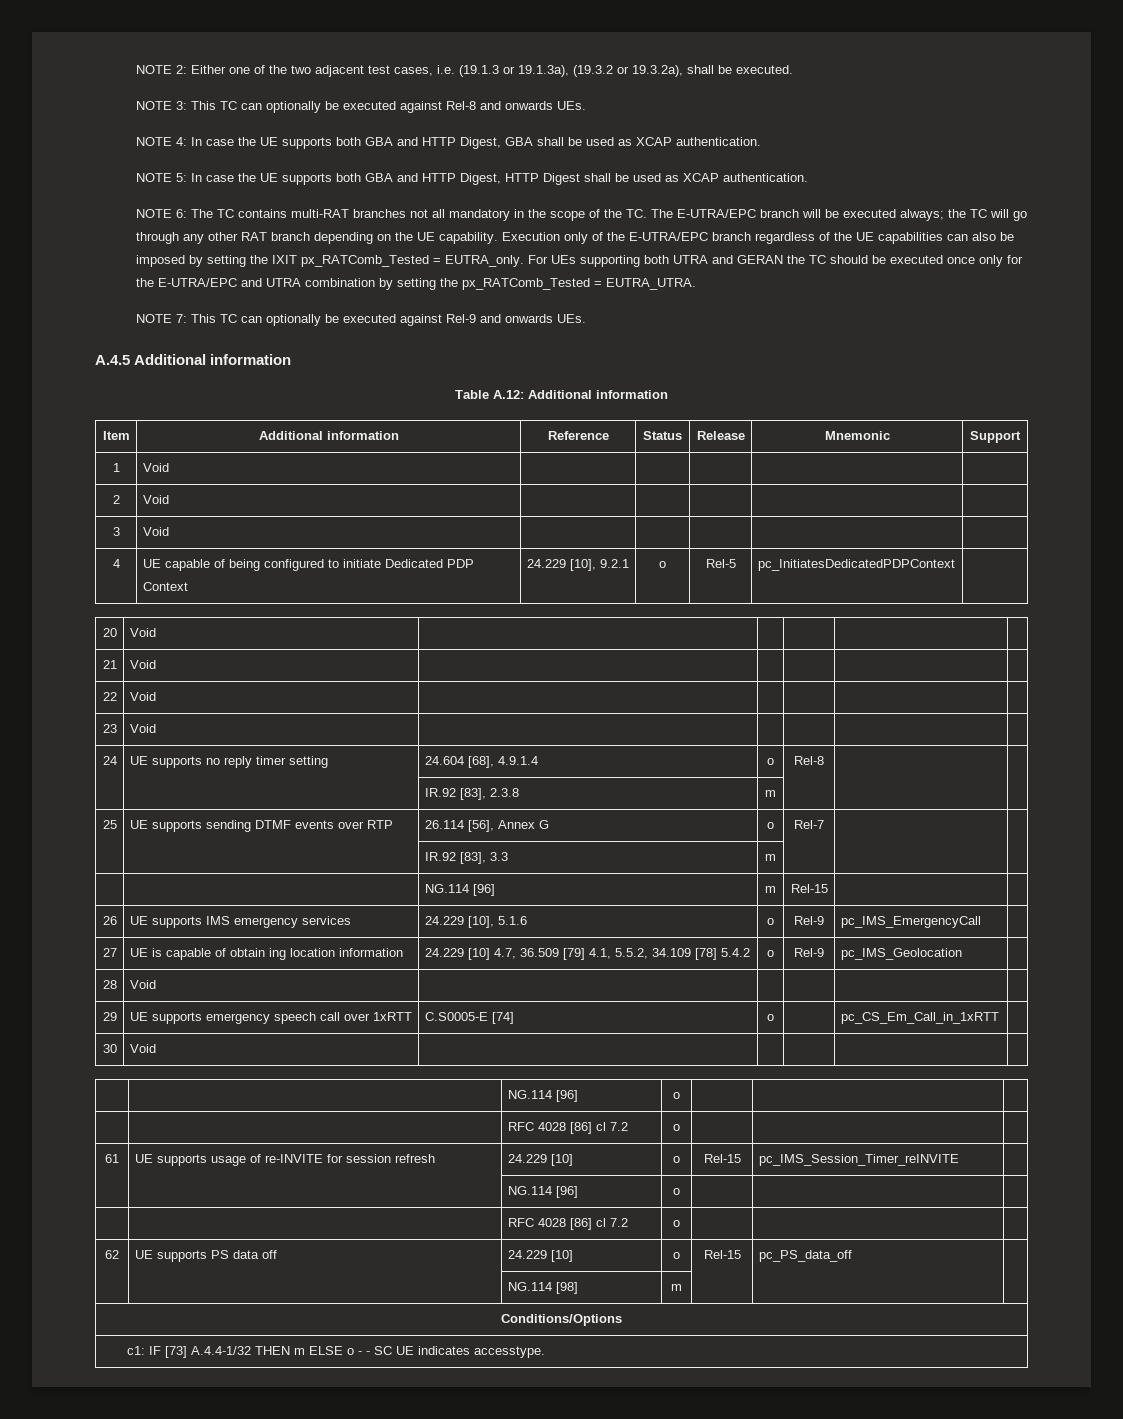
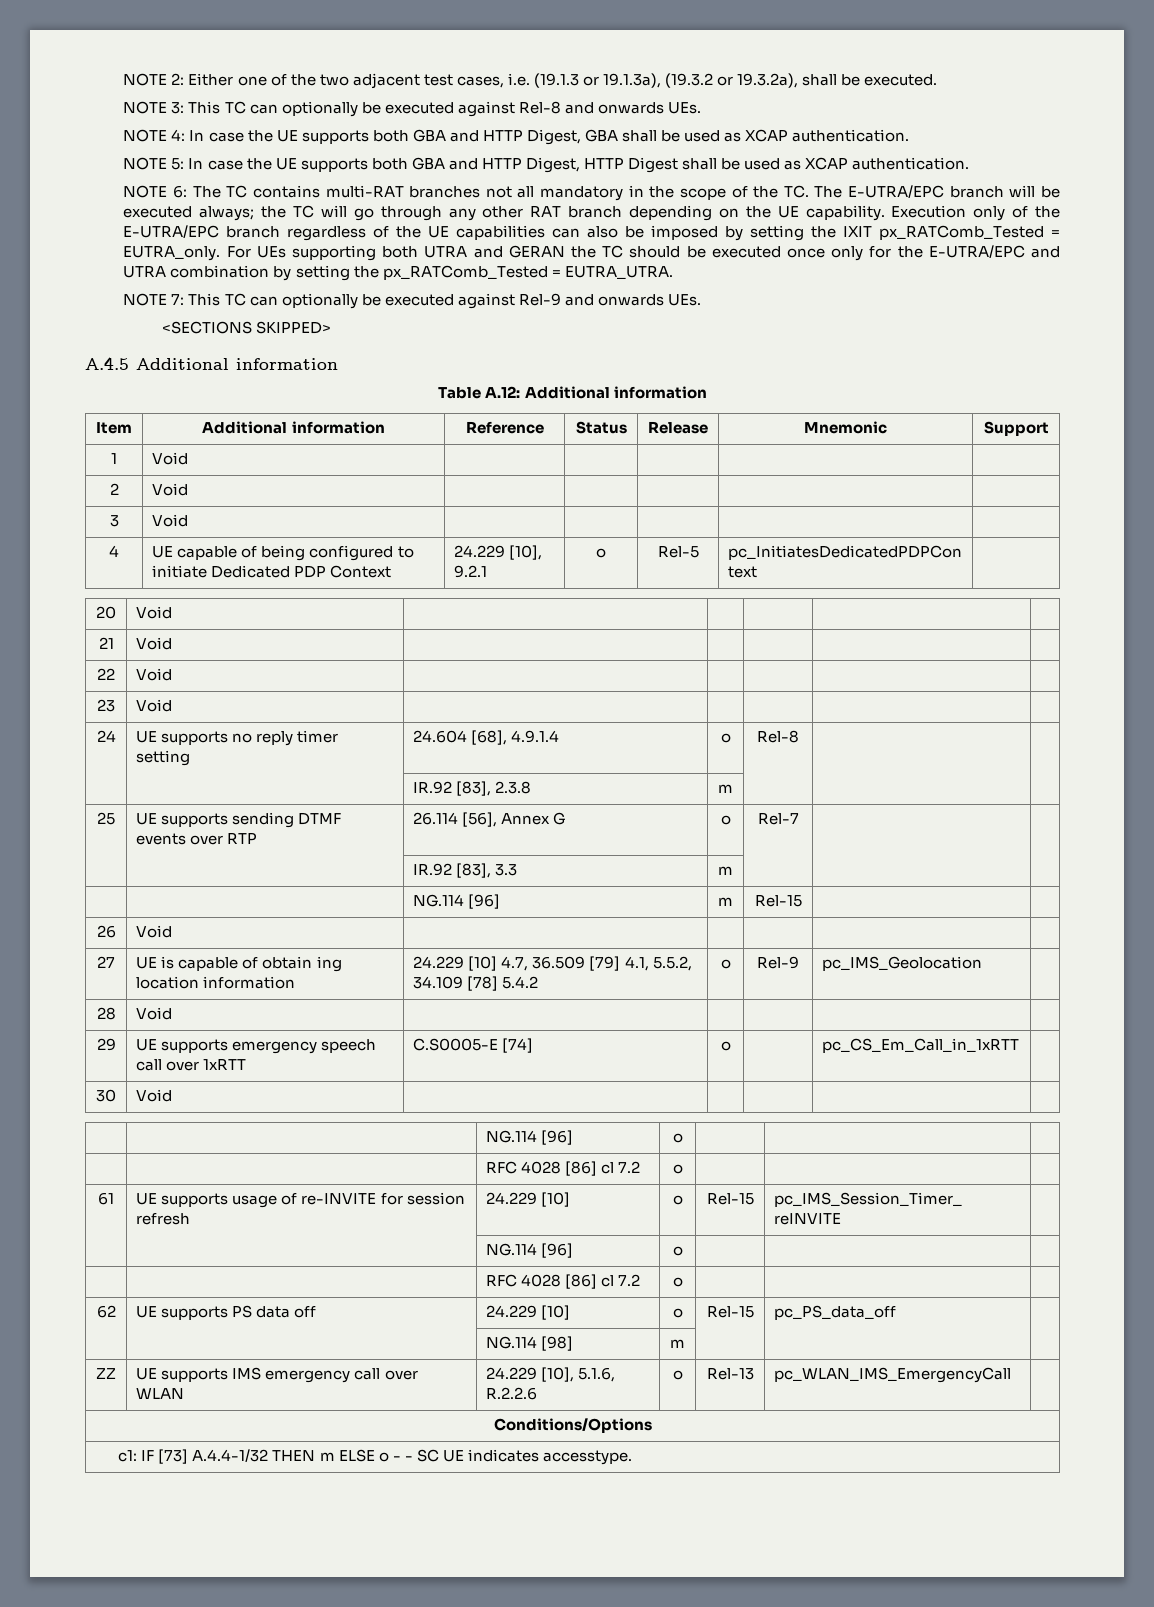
(587, 318) none -> [161,321,331,334] // <SECTIONS SKIPPED>
[129,916,351,928] [424,916,527,928] [767,918,774,925] [794,916,824,925] [840,916,981,928] UE supports IMS emergency services | 24.229 [10], 5.1.6 | o | Rel-9 | pc_IMS_EmergencyCall -> [136,925,173,938] Void | | | |
(682, 1287) none -> [96,1368,116,1379] [136,1367,418,1383] [136,1388,185,1399] [486,1367,616,1382] [486,1387,538,1400] [672,1370,683,1380] [706,1368,754,1380] [774,1367,1012,1383] // ZZ | UE supports IMS emergency call over WLAN | 24.229 [10], 5.1.6, R.2.2.6 | o | Rel-13 | pc_WLAN_IMS_EmergencyCall |

